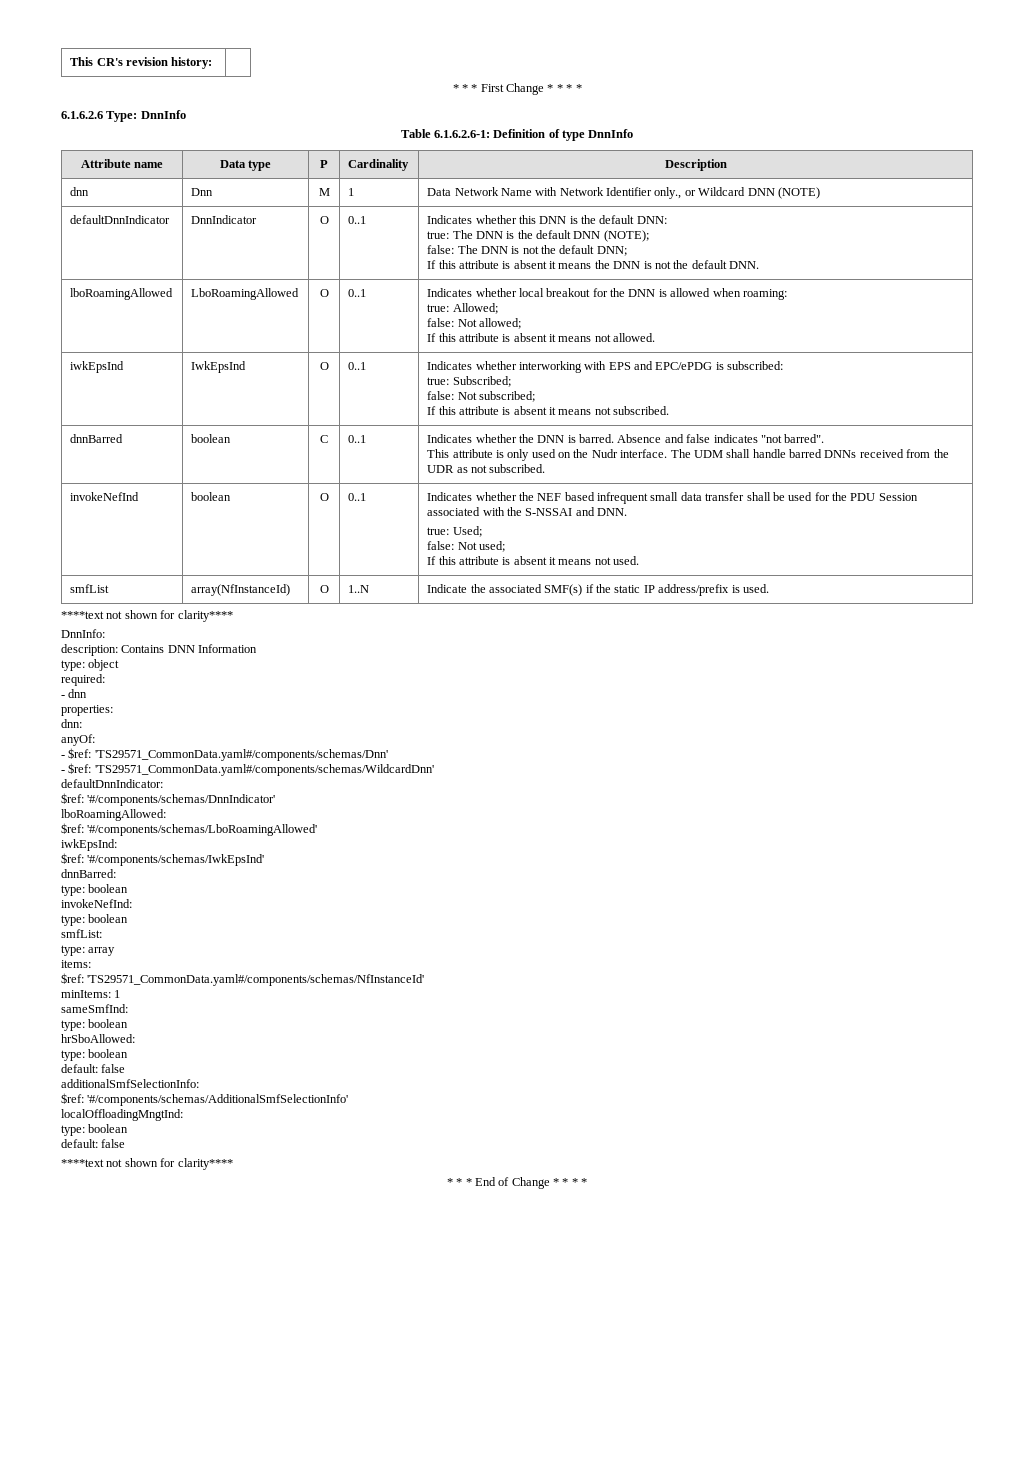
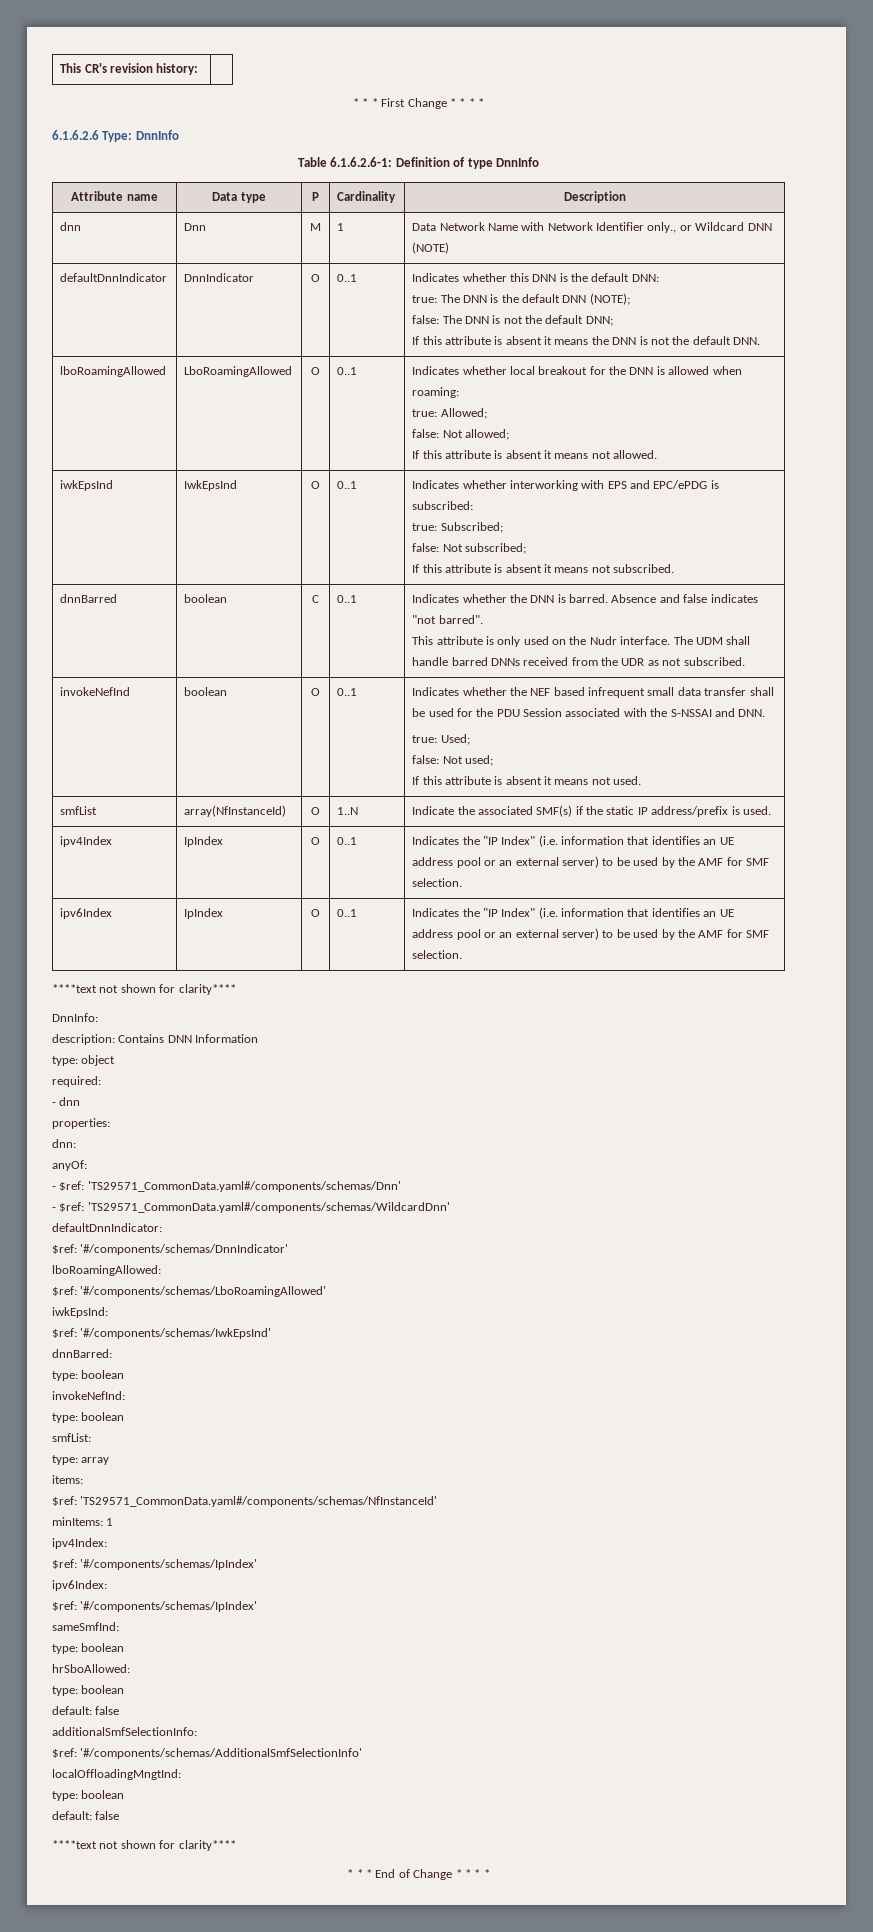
(769, 588) none -> [60,836,113,847] [184,836,224,847] [311,837,320,845] [337,837,358,845] [412,835,734,847] [412,856,769,868] [412,878,463,887] [60,908,113,919] [184,908,224,919] [311,909,320,917] [337,909,358,917] [412,907,734,919] [412,928,769,940] [412,950,463,959] // ipv4Index | IpIndex | O | 0..1 | Indicates the "IP Index" (i.e. information that identifies an UE address pool or an external server) to be used by the AMF for SMF selection. // ipv6Index | IpIndex | O | 0..1 | Indicates the "IP Index" (i.e. information that identifies an UE address pool or an external server) to be used by the AMF for SMF selection.
(121, 994) none -> [52,1538,107,1549] [52,1559,258,1570] [52,1580,107,1591] [52,1601,258,1612] // ipv4Index: // $ref: '#/components/schemas/IpIndex' // ipv6Index: // $ref: '#/components/schemas/IpIndex'

